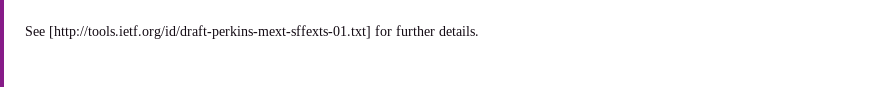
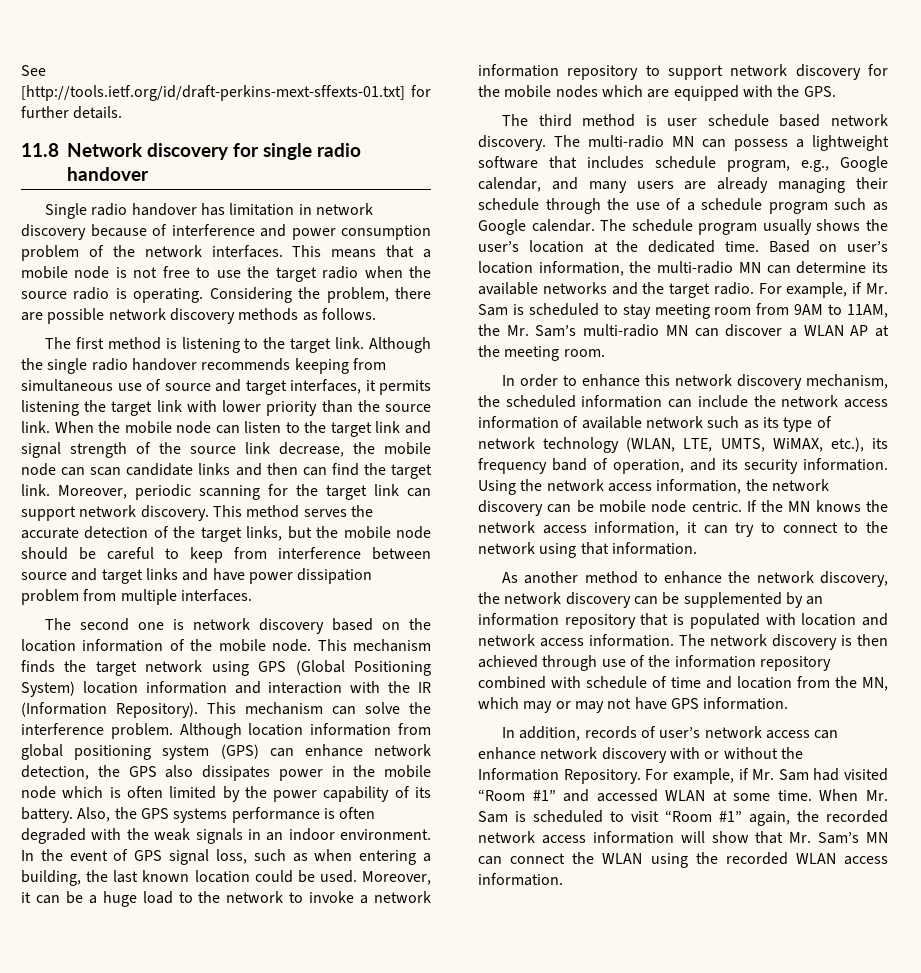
(479, 31) none -> [21,143,361,160] [67,167,149,181] [44,203,373,219] [21,224,431,240] [21,245,431,261] [21,266,432,282] [21,287,431,303] [21,308,376,324] [44,337,431,353] [21,358,386,374] [21,379,431,395] [21,400,432,416] [21,421,432,437] [21,442,431,458] [21,463,433,479] [21,484,431,500] [21,505,373,521] [21,526,432,542] [21,547,431,563] [21,568,373,584] [21,589,252,605] [44,618,432,634] [21,639,431,652] [21,660,431,676] [21,681,431,697] [21,702,431,718] [21,723,432,739] [21,744,431,760] [21,765,431,781] [21,786,432,802] [21,807,376,823] [21,828,431,844] [21,849,431,865] [21,870,431,886] [21,891,431,907] [478,64,888,80] [478,85,836,101] [501,114,888,127] [478,135,889,151] [478,156,888,172] [478,177,888,193] [478,198,888,214] [478,219,888,235] [478,240,888,253] [478,261,888,276] [478,282,888,298] [478,303,888,319] [478,324,889,337] [478,345,605,361] [501,374,888,390] [478,395,888,408] [478,416,832,432] [478,437,888,453] [478,458,888,474] [478,479,829,495] [478,500,888,516] [478,521,888,537] [478,542,697,558] [501,571,888,587] [478,592,824,608] [478,613,888,629] [478,634,888,650] [478,655,831,671] [478,676,888,691] [478,697,789,713] [501,726,839,741] [478,747,803,763] [478,768,888,784] [478,789,888,802] [478,810,888,826] [478,831,888,844] [478,852,888,868] [478,873,563,886] // 11.8 Network discovery for single radio handover // Single radio handover has limitation in network discovery because of interference and power consumption problem of the network interfaces. This means that a mobile node is not free to use the target radio when the source radio is operating. Considering the problem, there are possible network discovery methods as follows. // The first method is listening to the target link. Although the single radio handover recommends keeping from simultaneous use of source and target interfaces, it permits listening the target link with lower priority than the source link. When the mobile node can listen to the target link and signal strength of the source link decrease, the mobile node can scan candidate links and then can find the target link. Moreover, periodic scanning for the target link can support network discovery. This method serves the accurate detection of the target links, but the mobile node should be careful to keep from interference between source and target links and have power dissipation problem from multiple interfaces. // The second one is network discovery based on the location information of the mobile node. This mechanism finds the target network using GPS (Global Positioning System) location information and interaction with the IR (Information Repository). This mechanism can solve the interference problem. Although location information from global positioning system (GPS) can enhance network detection, the GPS also dissipates power in the mobile node which is often limited by the power capability of its battery. Also, the GPS systems performance is often degraded with the weak signals in an indoor environment. In the event of GPS signal loss, such as when entering a building, the last known location could be used. Moreover, it can be a huge load to the network to invoke a network information repository to support network discovery for the mobile nodes which are equipped with the GPS. // The third method is user schedule based network discovery. The multi-radio MN can possess a lightweight software that includes schedule program, e.g., Google calendar, and many users are already managing their schedule through the use of a schedule program such as Google calendar. The schedule program usually shows the user’s location at the dedicated time. Based on user’s location information, the multi-radio MN can determine its available networks and the target radio. For example, if Mr. Sam is scheduled to stay meeting room from 9AM to 11AM, the Mr. Sam’s multi-radio MN can discover a WLAN AP at the meeting room. // In order to enhance this network discovery mechanism, the scheduled information can include the network access information of available network such as its type of network technology (WLAN, LTE, UMTS, WiMAX, etc.), its frequency band of operation, and its security information. Using the network access information, the network discovery can be mobile node centric. If the MN knows the network access information, it can try to connect to the network using that information. // As another method to enhance the network discovery, the network discovery can be supplemented by an information repository that is populated with location and network access information. The network discovery is then achieved through use of the information repository combined with schedule of time and location from the MN, which may or may not have GPS information. // In addition, records of user’s network access can enhance network discovery with or without the Information Repository. For example, if Mr. Sam had visited “Room #1” and accessed WLAN at some time. When Mr. Sam is scheduled to visit “Room #1” again, the recorded network access information will show that Mr. Sam’s MN can connect the WLAN using the recorded WLAN access information.

